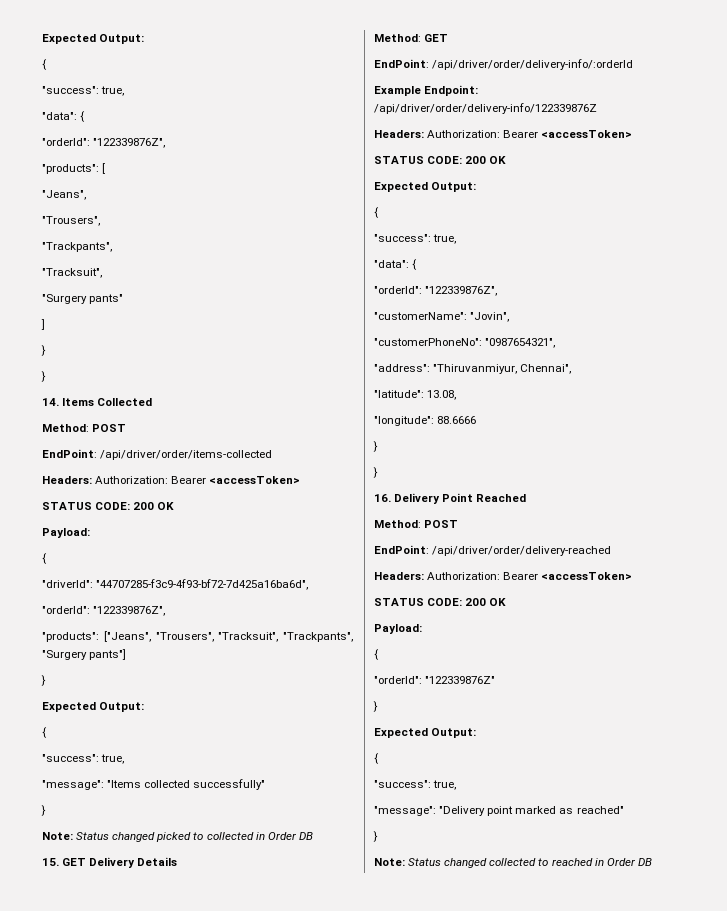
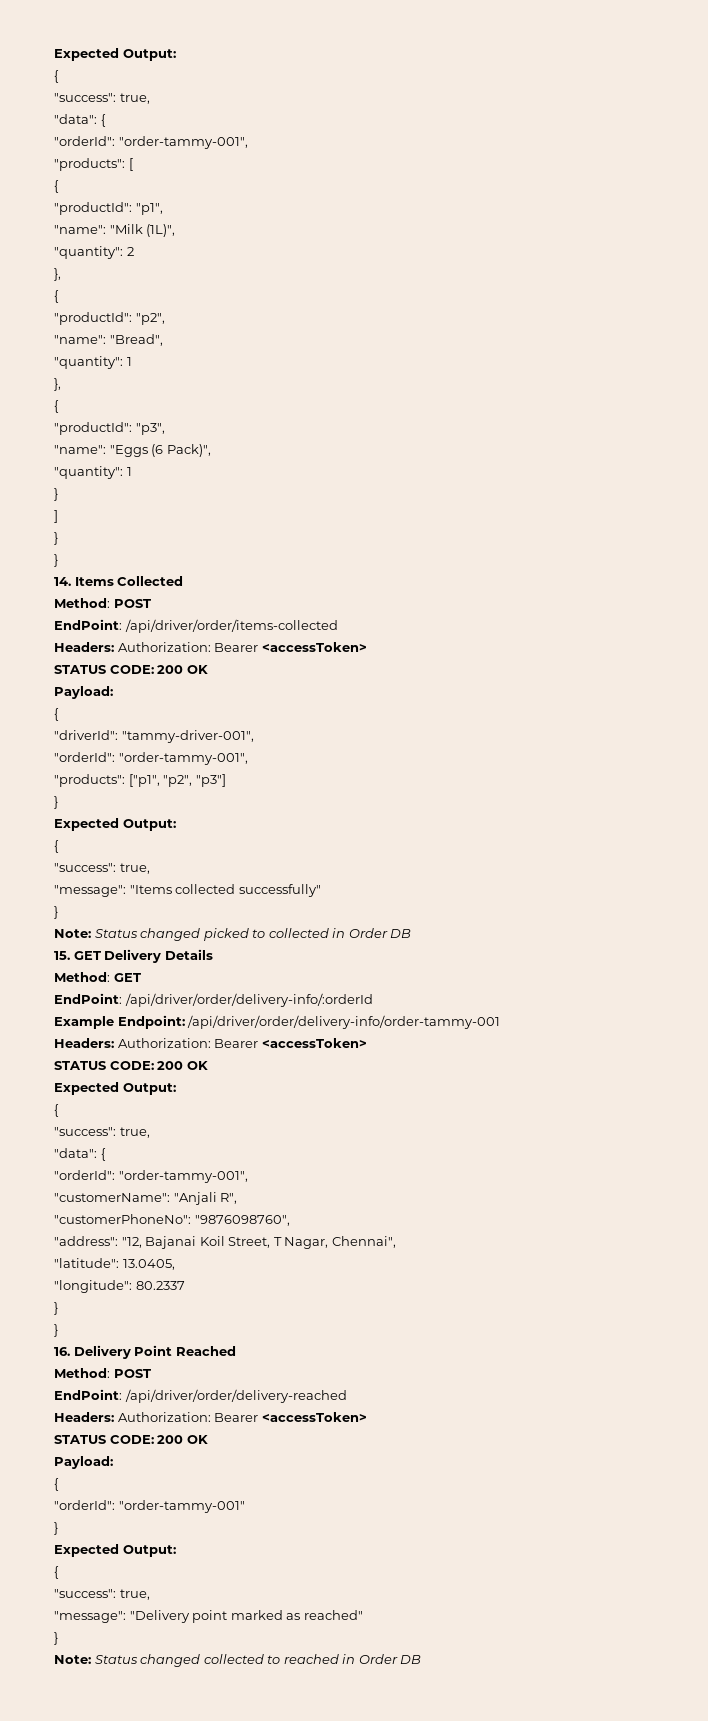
[42,34,145,44] [42,59,47,70] [42,86,125,96] [42,111,86,122] [42,138,166,148] Expected Output: // { // "success": true, // "data": { // "orderId": "122339876Z", -> [54,48,176,61] [54,70,59,83] [54,93,150,104] [54,114,106,127] [54,136,248,149] Expected Output: // { // "success": true, // "data": { // "orderId": "order-tammy-001",
[42,190,86,200] [42,216,100,226] [42,242,112,252] [42,268,102,278] [42,294,124,304] "Jeans", // "Trousers", // "Trackpants", // "Tracksuit", // "Surgery pants" -> [54,180,59,193] [54,202,163,215] [54,224,176,237] [54,246,134,259] [54,268,61,281] [54,290,59,303] [54,312,165,325] [54,334,163,346] [54,356,132,369] [54,378,61,391] [54,400,59,413] [54,422,165,435] [54,444,211,457] [54,466,132,479] [54,488,58,501] { // "productId": "p1", // "name": "Milk (1L)", // "quantity": 2 // }, // { // "productId": "p2", // "name": "Bread", // "quantity": 1 // }, // { // "productId": "p3", // "name": "Eggs (6 Pack)", // "quantity": 1 // }
[96,579,309,590] [42,606,166,616] [42,631,353,642] [42,649,127,660] "44707285-f3c9-4f93-bf72-7d425a16ba6d", // "orderId": "122339876Z", // "products": ["Jeans", "Trousers", "Tracksuit", "Trackpants", "Surgery pants"] -> [121,730,254,743] [54,752,248,765] [54,774,226,787] "tammy-driver-001", // "orderId": "order-tammy-001", // "products": ["p1", "p2", "p3"]
[374,103,597,114] /api/driver/order/delivery-info/122339876Z -> [187,1015,501,1029] /api/driver/order/delivery-info/order-tammy-001
[425,286,498,296] "122339876Z", -> [118,1170,248,1183] "order-tammy-001",
[470,312,510,322] "Jovin", -> [173,1192,238,1205] "Anjali R",
[485,338,556,348] "0987654321", -> [194,1215,290,1226] "9876098760",
[433,364,518,374] "Thiruvanmiyur, -> [121,1236,329,1249] "12, Bajanai Koil Street, T Nagar,
[427,390,457,400] 13.08, -> [122,1259,175,1270] 13.0405,
[437,416,477,424] 88.6666 -> [135,1281,185,1290] 80.2337
[425,676,496,684] "122339876Z" -> [118,1500,245,1513] "order-tammy-001"

